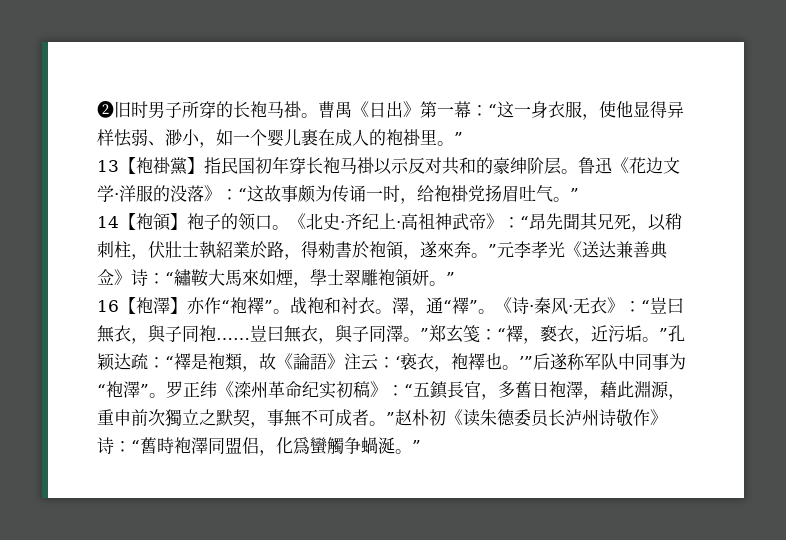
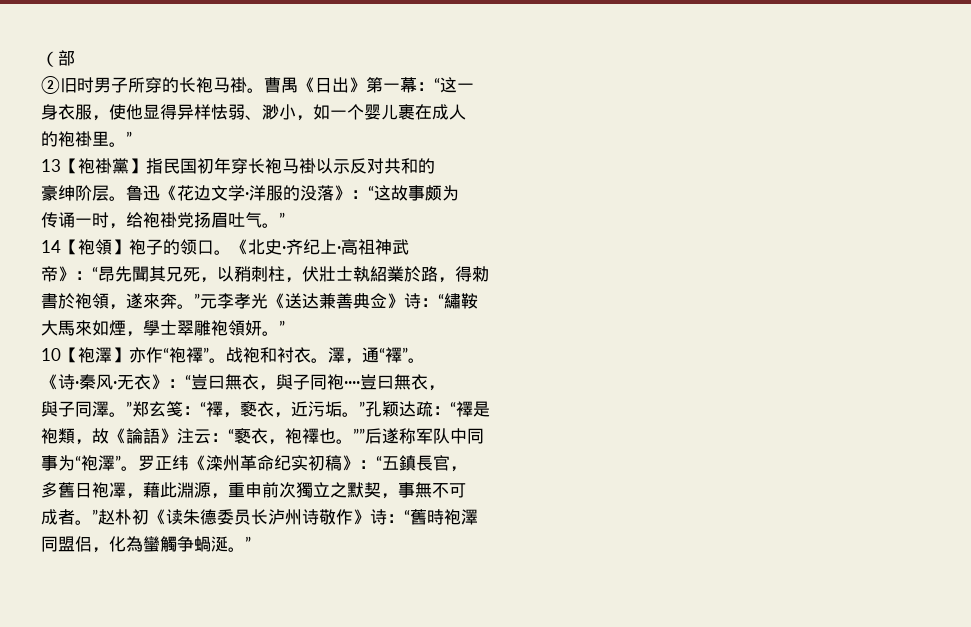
[97,101,114,118] ❷ -> [41,50,75,67] [41,76,60,94] （部 // ②
(531, 111) none -> (474, 87) //
(369, 137) none -> (466, 112) //
(493, 165) none -> (435, 166) //
(332, 193) none -> (459, 193) //
(469, 222) none -> (409, 247) //
[665,213,683,230] 稍 -> [234,266,251,282] 矟
(335, 249) none -> (489, 274) //
(208, 278) none -> (478, 301) //
[97,300,119,312] 16 -> [41,348,61,361] 10
(495, 311) none -> (425, 360) //
[216,325,335,344] ……豈曰無衣， -> [344,374,445,391] ····豈曰無衣， //
(208, 361) none -> (490, 409) //
[395,353,417,370] ‘亵 -> [228,428,251,444] “褻
[519,356,533,368] ’” -> [353,428,365,442] ””
(652, 361) none -> (484, 436) //
(498, 397) none -> (467, 469) //
[566,381,583,398] 澤 -> [109,482,126,498] 凙
(335, 417) none -> (466, 490) //
(208, 445) none -> (478, 517) //
[293,437,310,454] 爲 -> [126,536,143,552] 為

